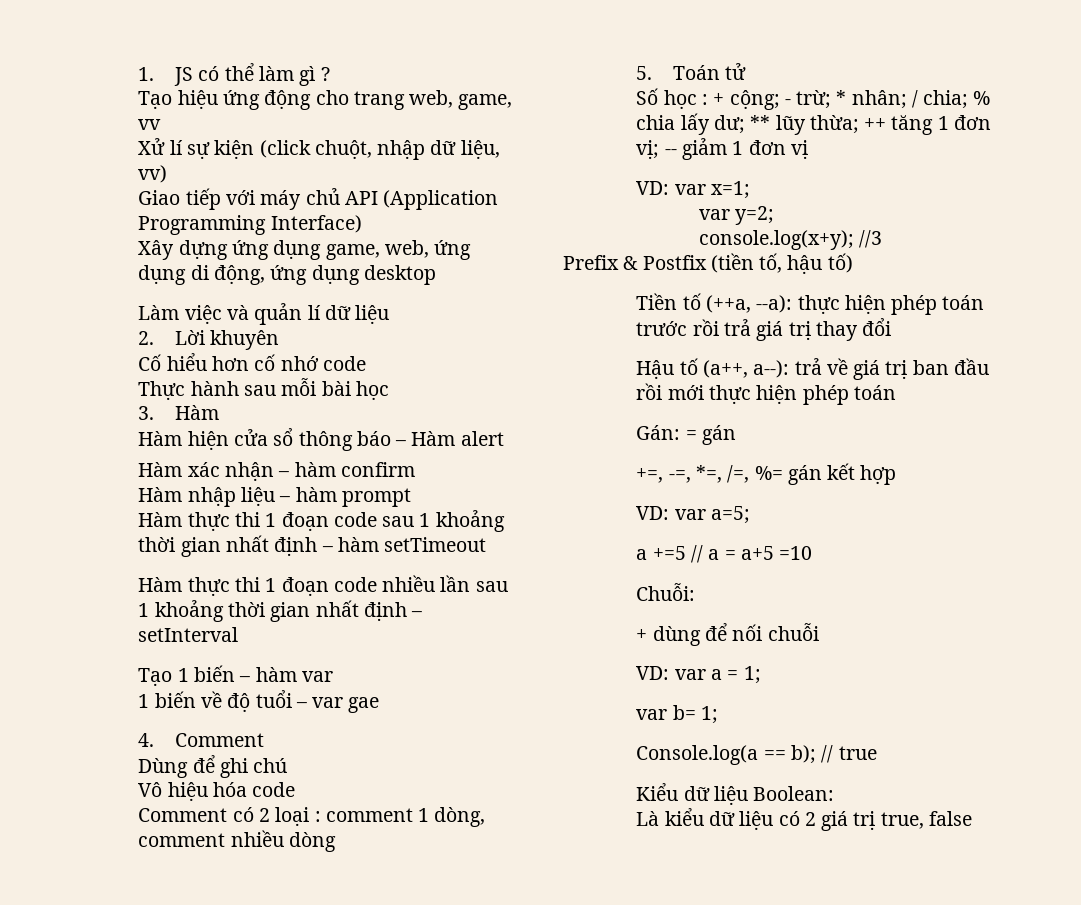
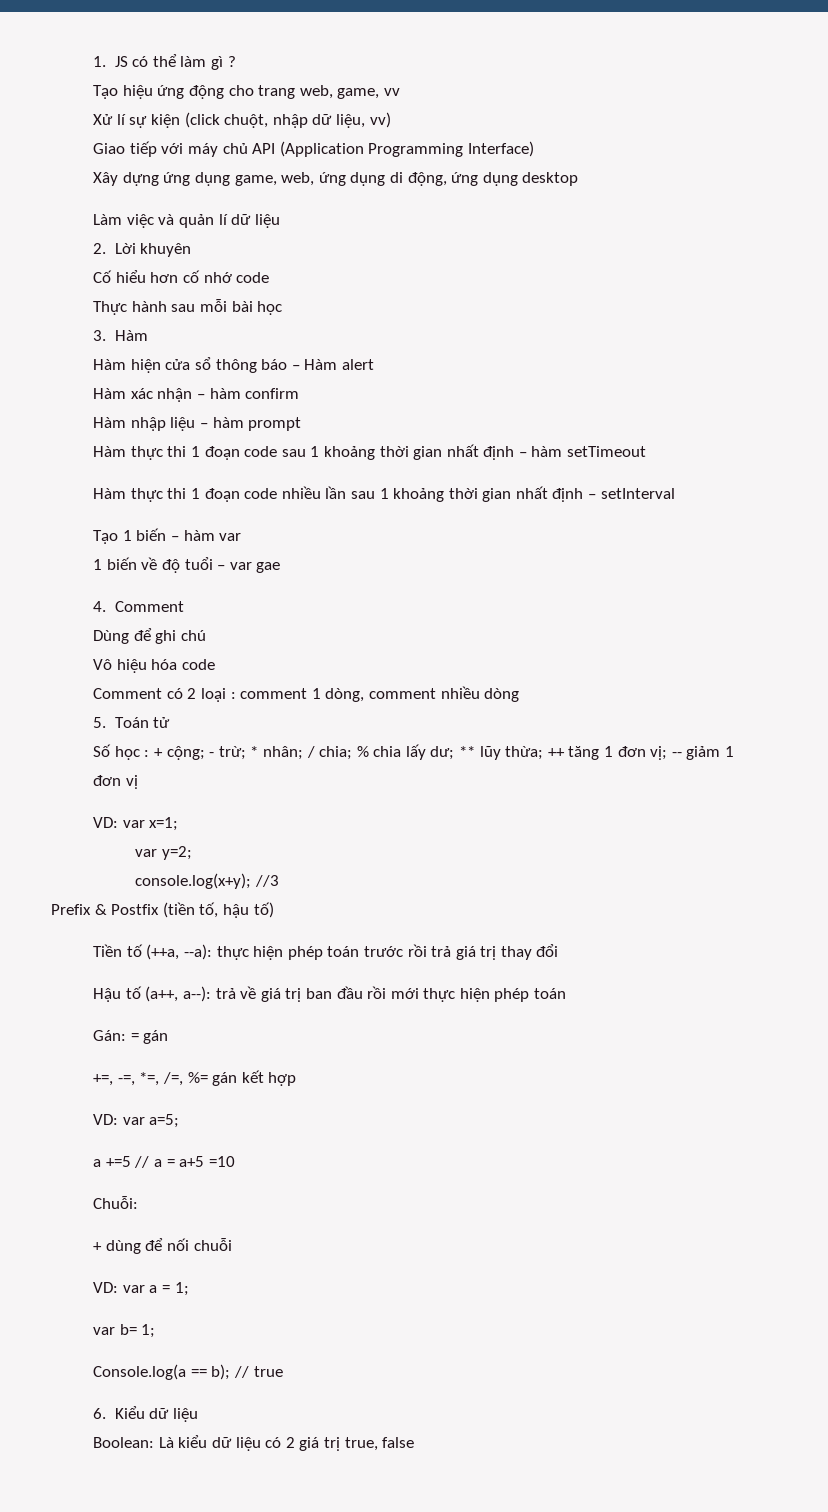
(877, 753) none -> [93,1408,107,1419] 6.
(749, 795) none -> (198, 1415) //
(835, 793) // -> (155, 1442) none

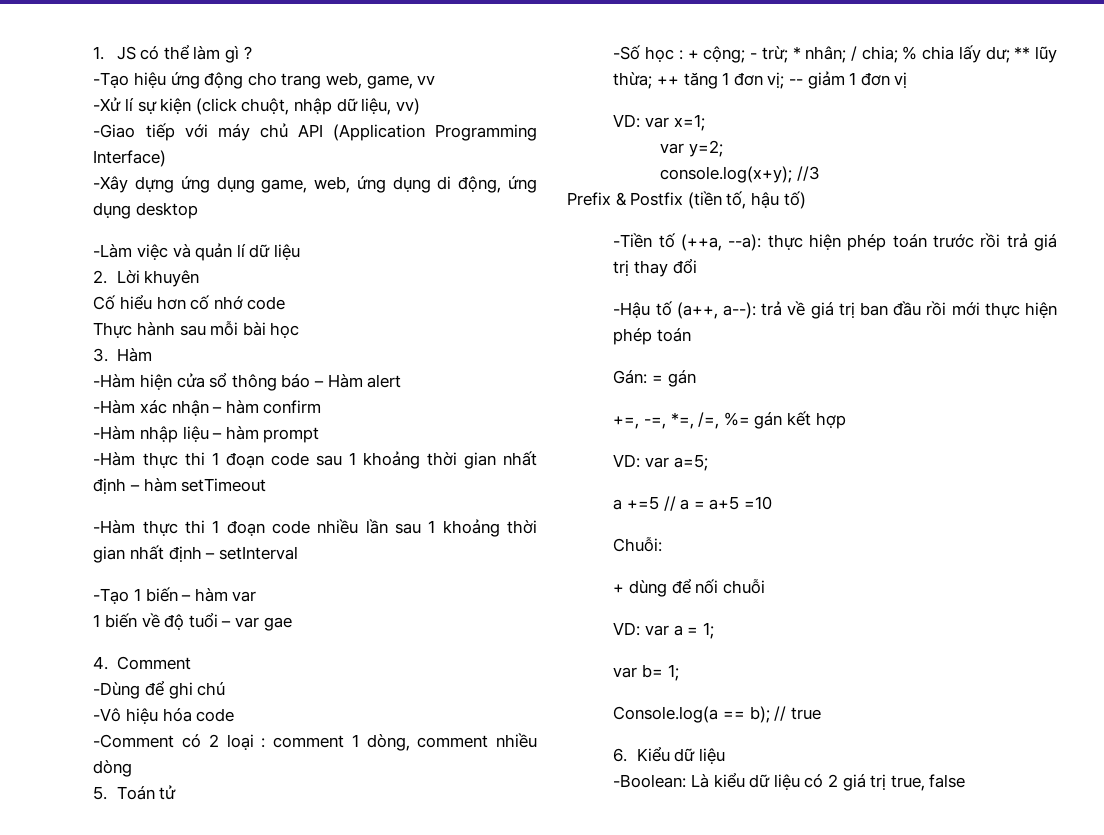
[93,85,119,99] Tạo -> [93,72,130,88] -Tạo
[93,114,114,125] Xử -> [93,97,122,112] -Xử
[93,143,126,154] Giao -> [93,124,136,138] -Giao
[93,172,119,186] Xây -> [93,176,129,193] -Xây
[93,214,123,225] Làm -> [93,244,133,258] -Làm
[93,359,127,370] Hàm -> [93,374,136,388] -Hàm
[93,388,127,399] Hàm -> [93,400,136,414] -Hàm
[93,417,127,428] Hàm -> [93,426,136,440] -Hàm
[93,446,127,457] Hàm -> [93,452,136,466] -Hàm
[93,488,127,499] Hàm -> [93,520,136,534] -Hàm
[93,530,119,544] Tạo -> [93,588,130,604] -Tạo
[93,630,130,644] Dùng -> [93,682,141,699] -Dùng
[93,659,113,670] Vô -> [93,708,122,722] -Vô
[93,688,163,699] Comment -> [93,734,175,748] -Comment
[93,744,112,757] Số -> [613,45,642,60] -Số
[93,944,123,957] Tiền -> [613,233,653,248] -Tiền
[93,988,122,1002] Hậu -> [613,302,651,318] -Hậu
[93,1437,155,1448] Boolean: -> [613,774,687,788] -Boolean:

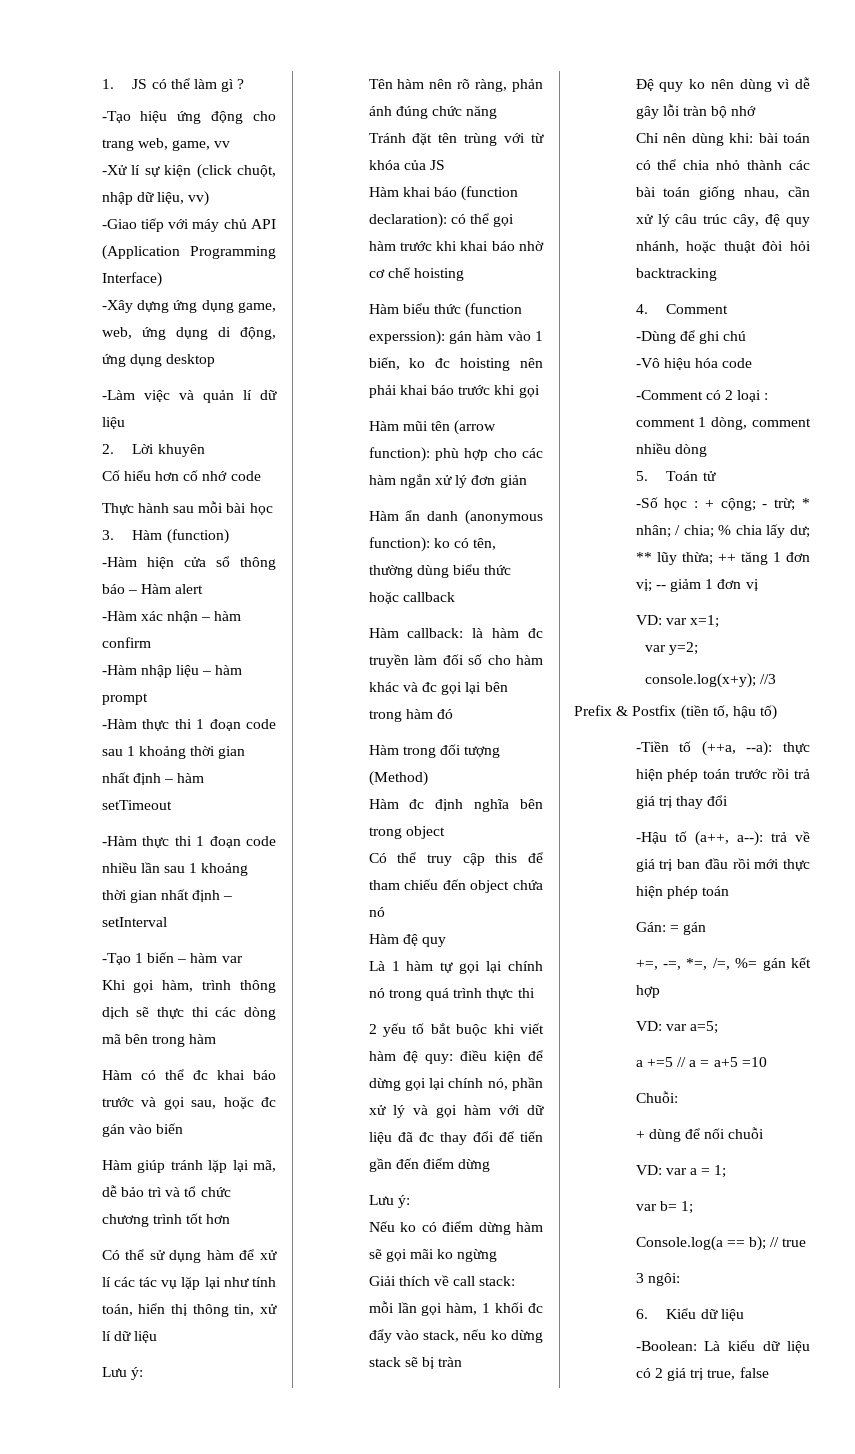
(152, 355) none -> [166,529,229,544] (function)
[93,613,292,631] 1 biến về độ tuổi – var gae -> [101,980,276,993] [101,1007,276,1020] [101,1034,217,1047] [101,1069,276,1080] [101,1096,276,1110] [101,1123,183,1137] [101,1159,276,1173] [101,1185,231,1197] [101,1213,231,1227] [101,1249,277,1263] [101,1276,276,1290] [101,1303,277,1317] [101,1331,157,1343] [101,1367,143,1380] [368,79,543,92] [368,105,498,119] [368,132,544,146] [368,160,445,170] [368,186,519,201] [368,213,515,228] [368,241,544,251] [368,267,464,281] [368,303,523,318] [368,330,543,345] [368,357,543,371] [368,385,540,398] [368,420,497,435] [368,447,543,462] [368,474,527,488] [368,510,543,525] [368,537,497,552] [368,564,512,578] [368,591,455,604] [368,628,543,638] [368,654,543,668] [368,682,508,695] [368,709,453,722] [368,744,501,758] [368,771,428,786] [368,799,543,812] [368,826,445,839] [368,852,543,866] [368,879,543,893] [368,907,385,917] [368,934,446,947] [368,961,543,974] [368,988,535,1001] [368,1023,544,1037] [368,1050,543,1064] [368,1077,543,1091] [368,1105,544,1118] [368,1131,543,1145] [368,1158,491,1172] [368,1195,410,1208] [368,1221,543,1235] [368,1249,498,1262] [368,1275,516,1286] [368,1301,543,1316] [368,1329,543,1343] [368,1357,463,1369] [635,77,810,92] [635,104,757,119] [635,133,810,146] [635,159,810,170] [635,186,810,200] [635,214,810,227] [635,240,811,253] [635,268,717,281] Khi gọi hàm, trình thông dịch sẽ thực thi các dòng mã bên trong hàm // Hàm có thể đc khai báo trước và gọi sau, hoặc đc gán vào biến // Hàm giúp tránh lặp lại mã, dễ bảo trì và tổ chức chương trình tốt hơn // Có thể sử dụng hàm để xử lí các tác vụ lặp lại như tính toán, hiển thị thông tin, xử lí dữ liệu // Lưu ý: // Tên hàm nên rõ ràng, phản ánh đúng chức năng // Tránh đặt tên trùng với từ khóa của JS // Hàm khai báo (function declaration): có thể gọi hàm trước khi khai báo nhờ cơ chế hoisting // Hàm biểu thức (function experssion): gán hàm vào 1 biến, ko đc hoisting nên phải khai báo trước khi gọi // Hàm mũi tên (arrow function): phù hợp cho các hàm ngắn xử lý đơn giản // Hàm ẩn danh (anonymous function): ko có tên, thường dùng biểu thức hoặc callback // Hàm callback: là hàm đc truyền làm đối số cho hàm khác và đc gọi lại bên trong hàm đó // Hàm trong đối tượng (Method) // Hàm đc định nghĩa bên trong object // Có thể truy cập this để tham chiếu đến object chứa nó // Hàm đệ quy // Là 1 hàm tự gọi lại chính nó trong quá trình thực thi // 2 yếu tố bắt buộc khi viết hàm đệ quy: điều kiện để dừng gọi lại chính nó, phần xử lý và gọi hàm với dữ liệu đã đc thay đổi để tiến gần đến điểm dừng // Lưu ý: // Nếu ko có điểm dừng hàm sẽ gọi mãi ko ngừng // Giải thích về call stack: mỗi lần gọi hàm, 1 khối đc đẩy vào stack, nếu ko dừng stack sẽ bị tràn // Đệ quy ko nên dùng vì dễ gây lỗi tràn bộ nhớ // Chỉ nên dùng khi: bài toán có thể chia nhỏ thành các bài toán giống nhau, cần xử lý câu trúc cây, đệ quy nhánh, hoặc thuật đòi hỏi backtracking
(821, 713) none -> [635,1273,680,1286] // 3 ngôi:

